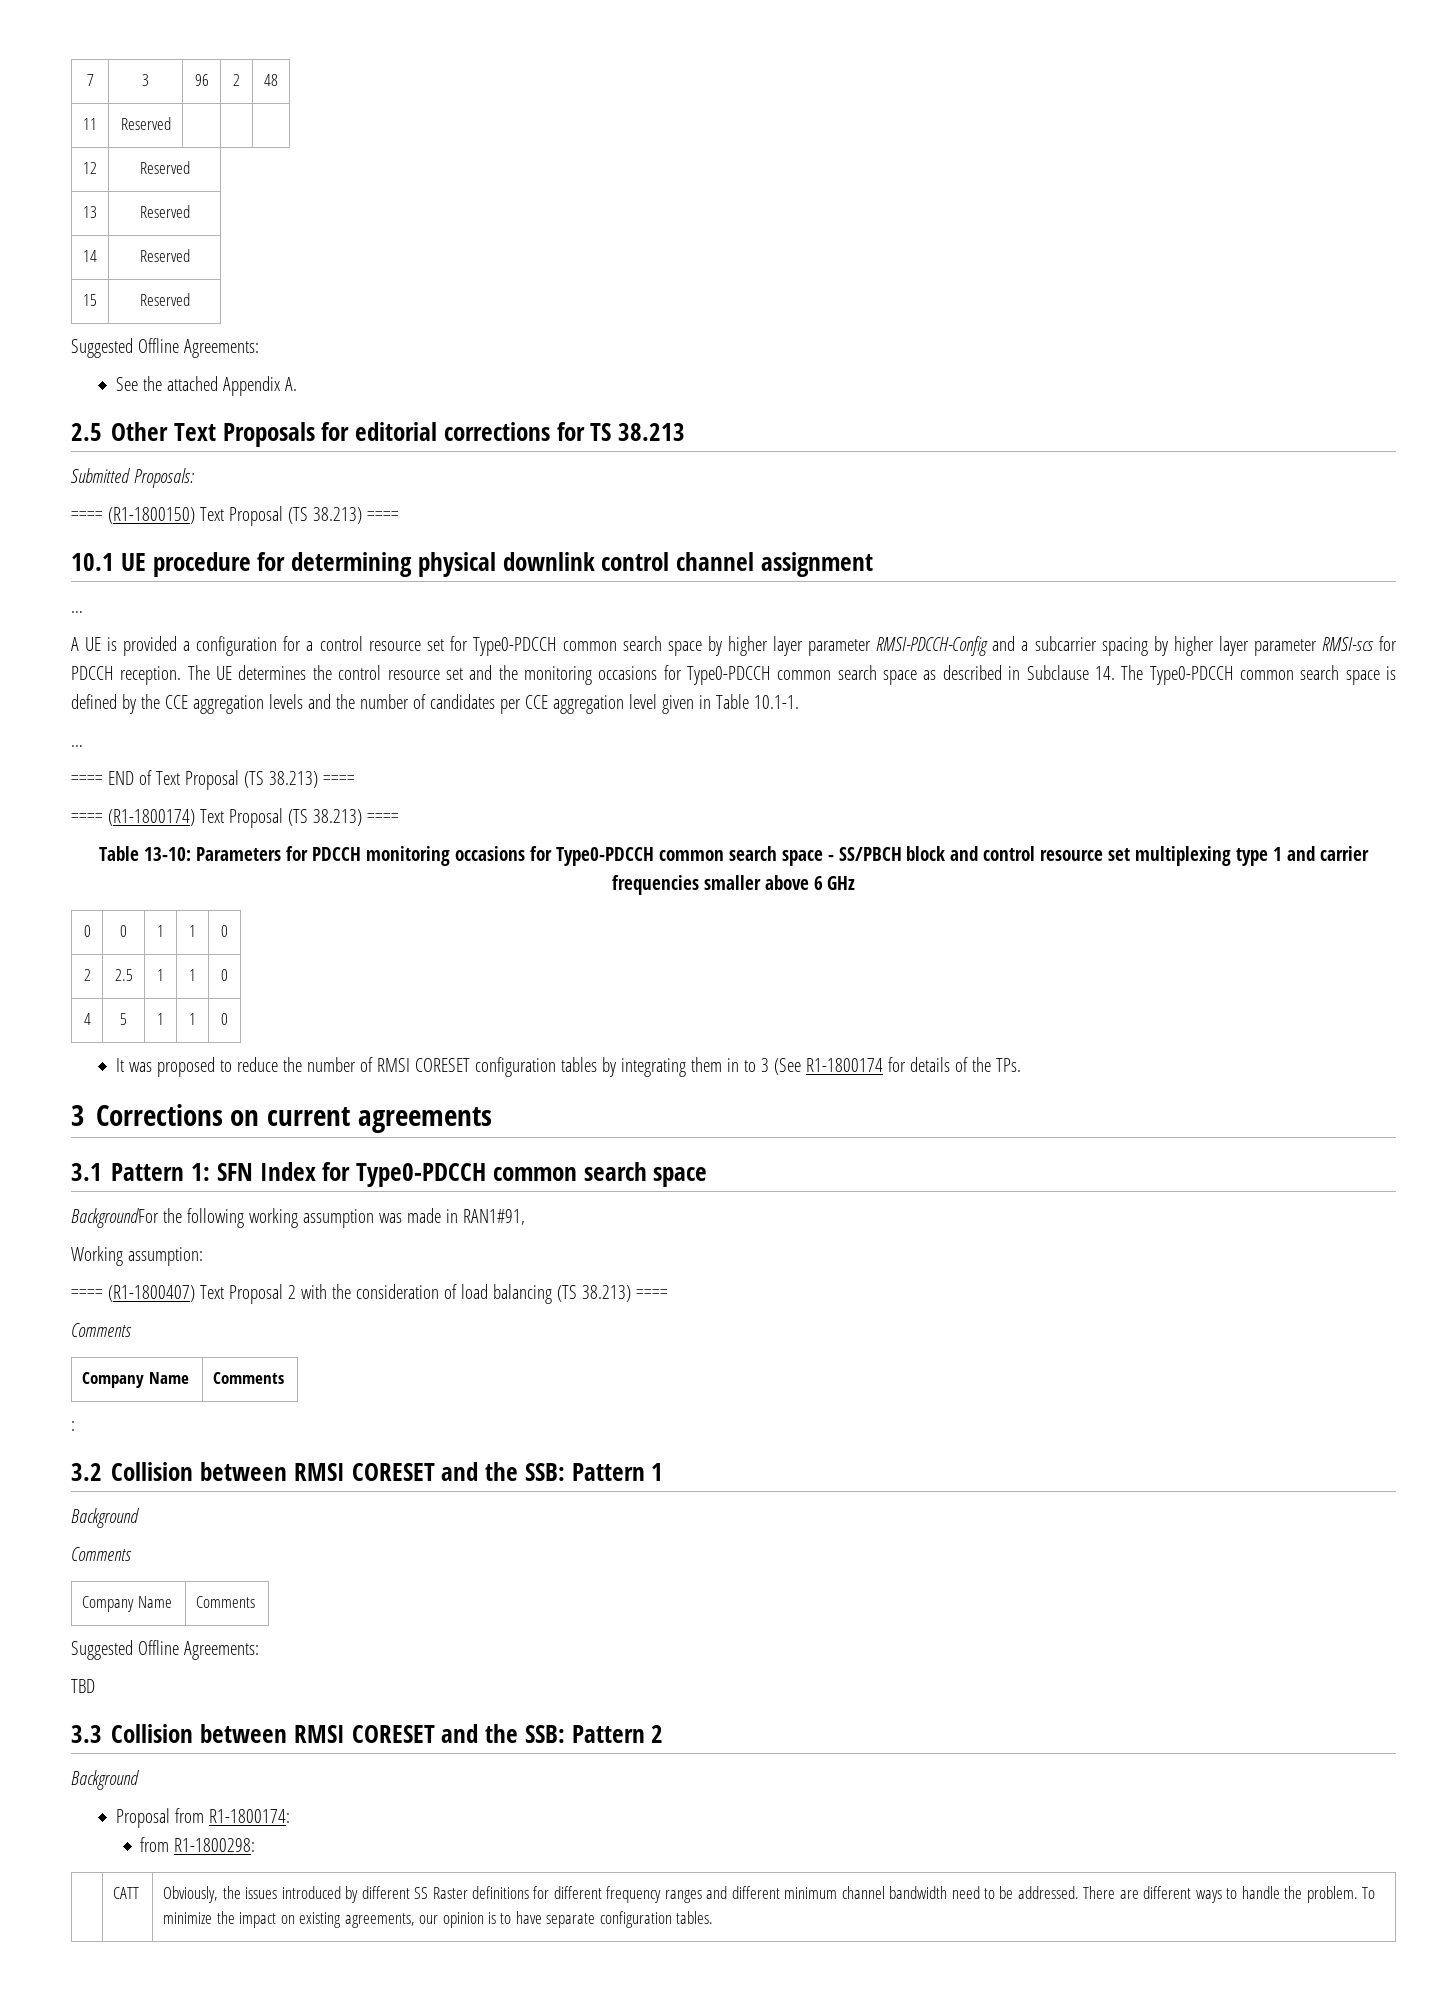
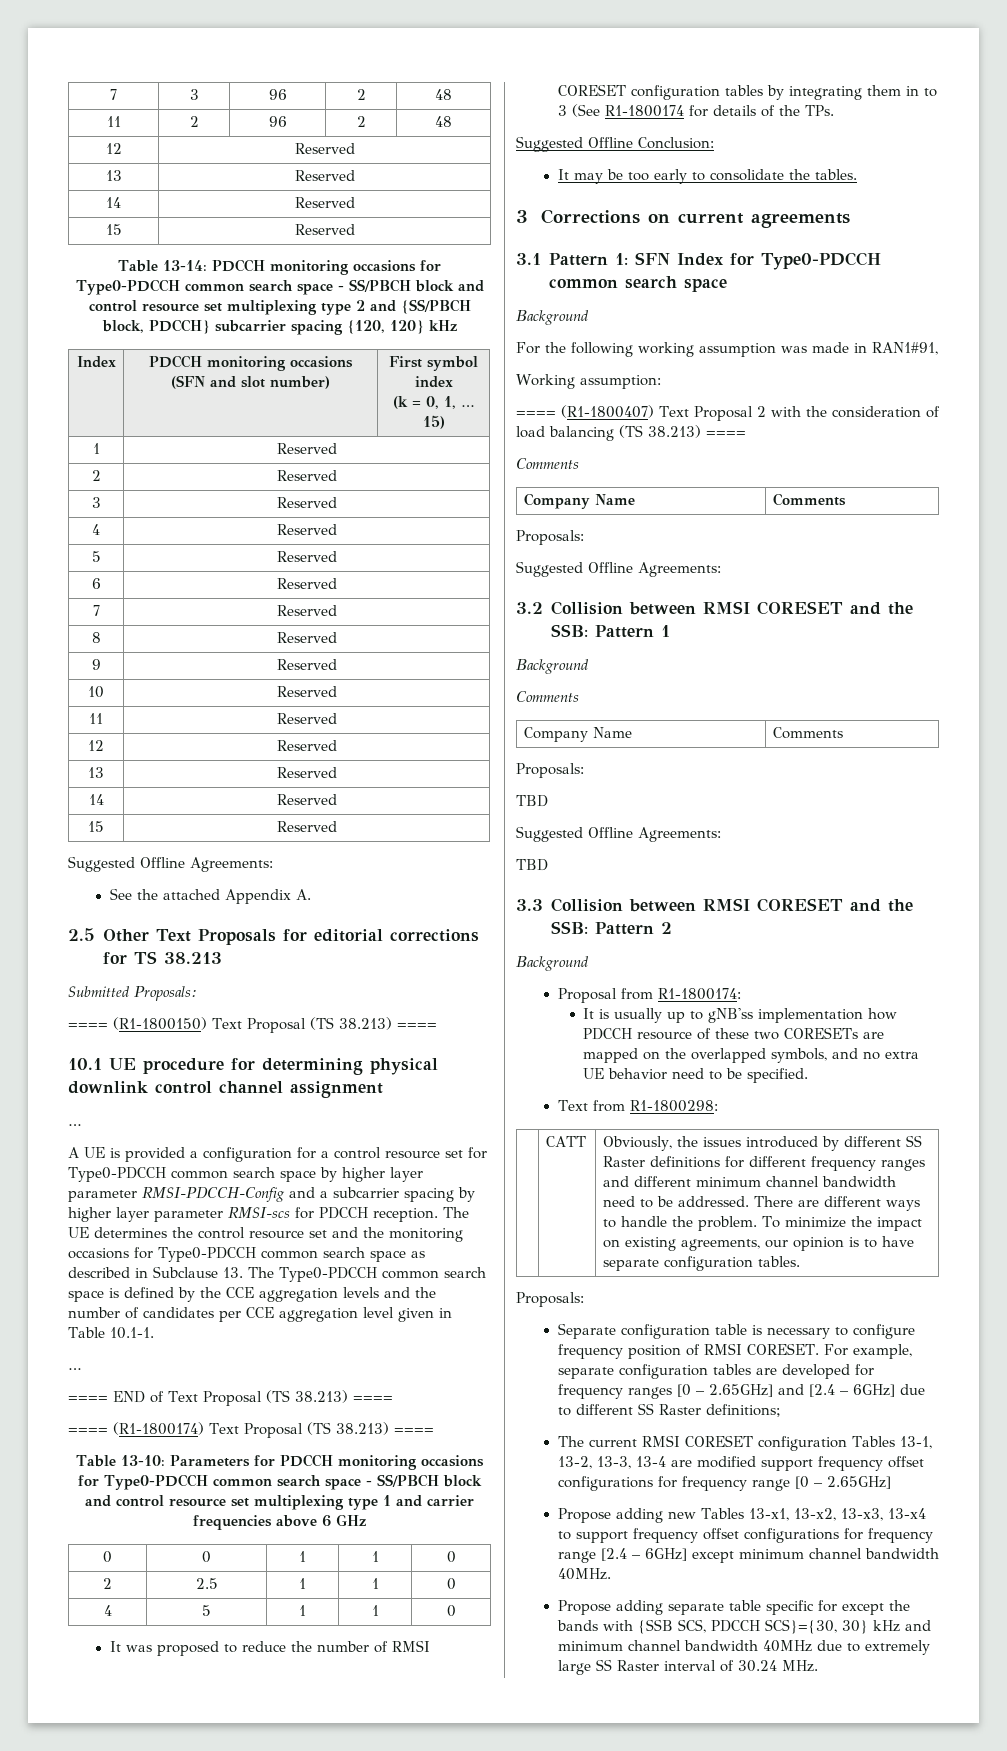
[120,117,171,130] Reserved | | | -> [189,116,199,127] [268,116,287,127] [356,116,366,127] [435,116,452,127] [105,143,122,154] [294,143,355,154] [105,170,122,181] [294,170,355,181] [106,197,121,208] [294,197,355,208] [105,224,122,235] [294,224,355,235] [118,259,441,275] [75,279,484,295] [88,299,471,315] [101,319,457,335] [76,356,116,368] [149,355,353,371] [171,375,330,389] [389,356,478,371] [414,376,453,388] [393,396,474,409] [422,415,445,429] [92,443,100,454] [276,443,337,454] [91,470,101,481] [276,470,337,481] [91,497,101,508] [276,497,337,508] [92,524,100,535] [276,524,337,535] [91,551,101,562] [276,551,337,562] [91,578,101,589] [276,578,337,589] [92,605,100,616] [276,605,337,616] [91,632,101,643] [276,632,337,643] [91,659,101,670] [276,659,337,670] [88,686,104,698] [276,686,337,697] [89,713,103,724] [276,713,337,724] 2 | 96 | 2 | 48 // 12 | Reserved // 13 | Reserved // 14 | Reserved // 15 | Reserved // Table 13-14: PDCCH monitoring occasions for Type0-PDCCH common search space - SS/PBCH block and control resource set multiplexing type 2 and {SS/PBCH block, PDCCH} subcarrier spacing {120, 120} kHz // Index | PDCCH monitoring occasions (SFN and slot number) | First symbol index // (k = 0, 1, … 15) // 1 | Reserved // 2 | Reserved // 3 | Reserved // 4 | Reserved // 5 | Reserved // 6 | Reserved // 7 | Reserved // 8 | Reserved // 9 | Reserved // 10 | Reserved // 11 | Reserved
[1094,666,1115,680] 14. -> [223,1267,243,1278] 13.
[703,875,761,890] smaller -> (272, 1522) none
(1021, 1065) none -> [516,136,714,152] [557,169,857,184] // Suggested Offline Conclusion: // It may be too early to consolidate the tables.
[71,1208,159,1228] BackgroundFor -> [516,310,589,325] [516,342,540,354] Background // For
[71,1421,75,1431] : -> [516,530,584,545] [516,561,721,577] Proposals: // Suggested Offline Agreements:
(256, 1602) none -> [516,763,584,778] [516,795,548,807] // Proposals: // TBD
(290, 1816) none -> [583,1008,898,1023] [583,1027,885,1040] [583,1048,920,1063] [583,1068,809,1083] [557,1100,588,1111] It is usually up to gNB'ss implementation how PDCCH resource of these two CORESETs are mapped on the overlapped symbols, and no extra UE behavior need to be specified. // Text
(714, 1917) none -> [516,1292,584,1307] [557,1323,915,1339] [557,1343,912,1359] [557,1364,874,1379] [557,1384,925,1399] [557,1403,781,1417] [557,1435,932,1451] [557,1456,924,1471] [557,1476,891,1491] [557,1508,926,1523] [557,1528,933,1543] [557,1548,939,1563] [557,1568,611,1580] [557,1600,910,1615] [556,1619,931,1634] [557,1640,930,1655] [557,1659,818,1675] // Proposals: // Separate configuration table is necessary to configure frequency position of RMSI CORESET. For example, separate configuration tables are developed for frequency ranges [0 – 2.65GHz] and [2.4 – 6GHz] due to different SS Raster definitions; // The current RMSI CORESET configuration Tables 13-1, 13-2, 13-3, 13-4 are modified support frequency offset configurations for frequency range [0 – 2.65GHz] // Propose adding new Tables 13-x1, 13-x2, 13-x3, 13-x4 to support frequency offset configurations for frequency range [2.4 – 6GHz] except minimum channel bandwidth 40MHz. // Propose adding separate table specific for except the bands with {SSB SCS, PDCCH SCS}={30, 30} kHz and minimum channel bandwidth 40MHz due to extremely large SS Raster interval of 30.24 MHz.

